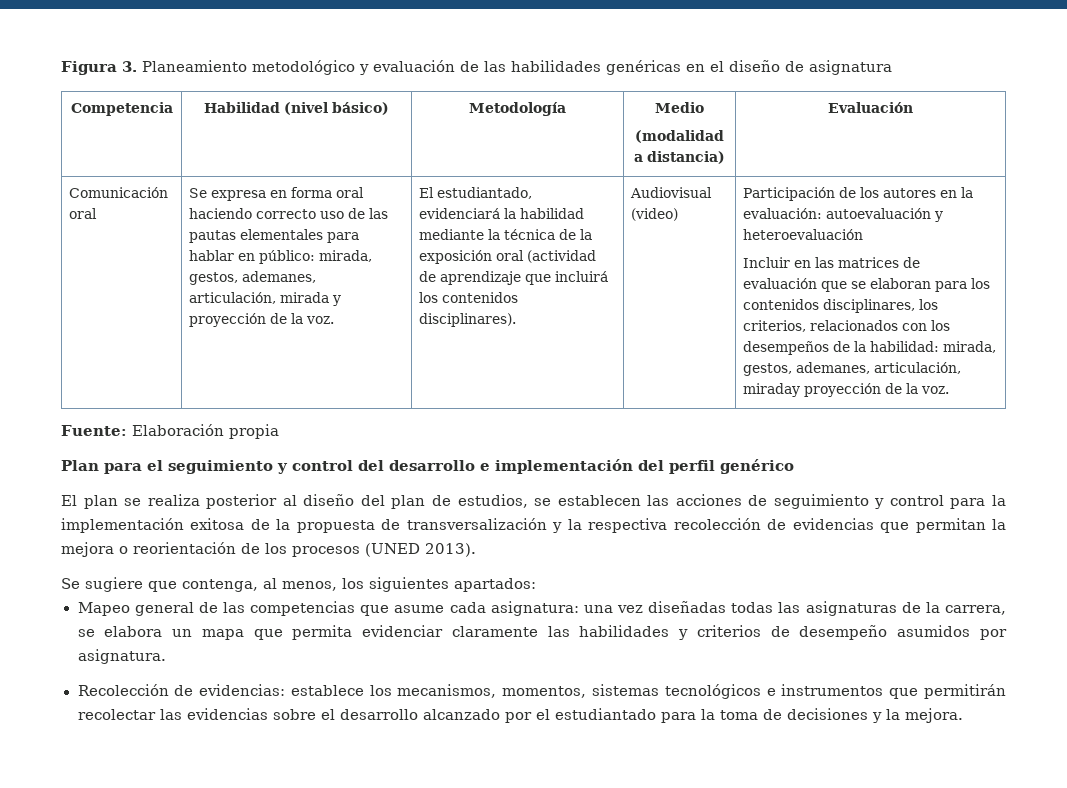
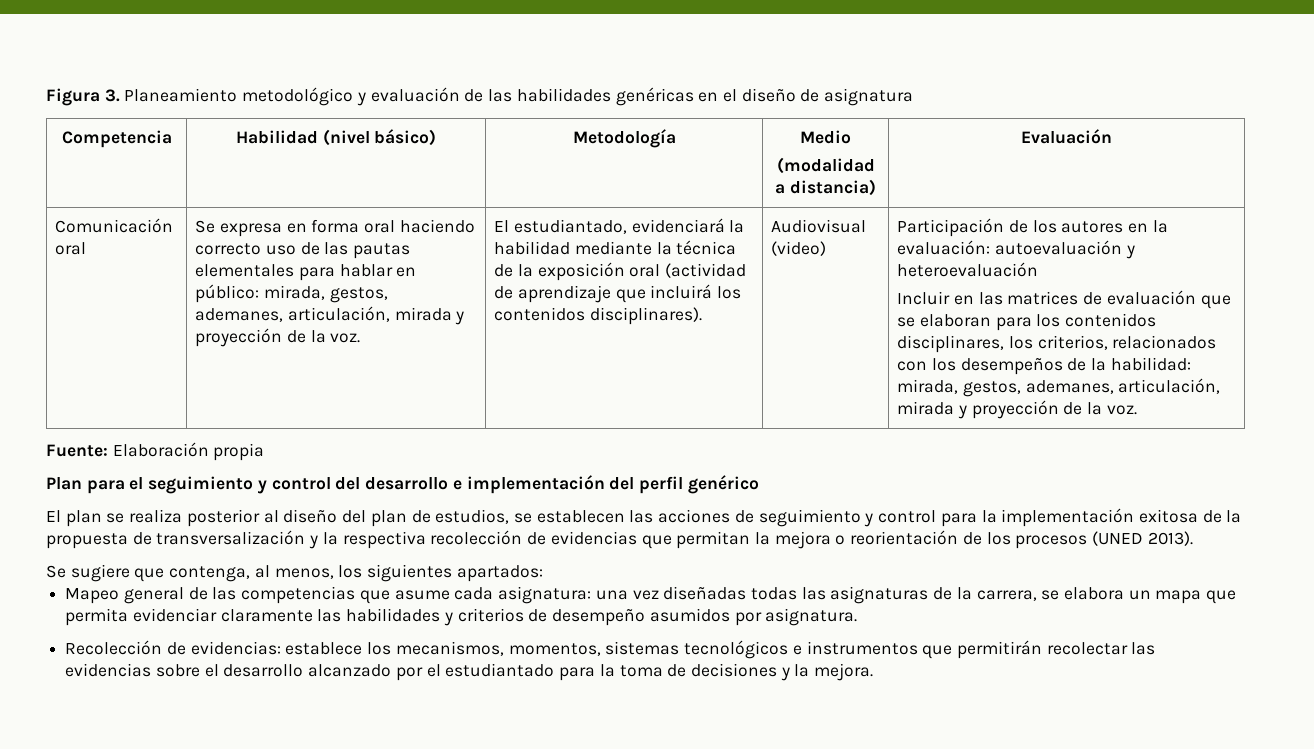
[743,383,801,397] miraday -> [897,401,968,419] mirada y

